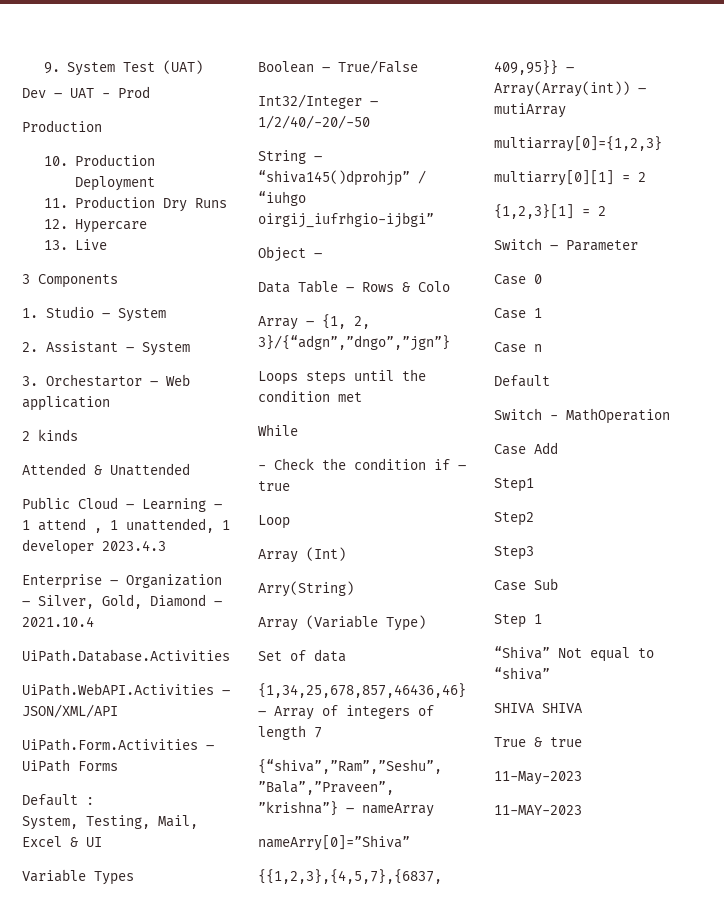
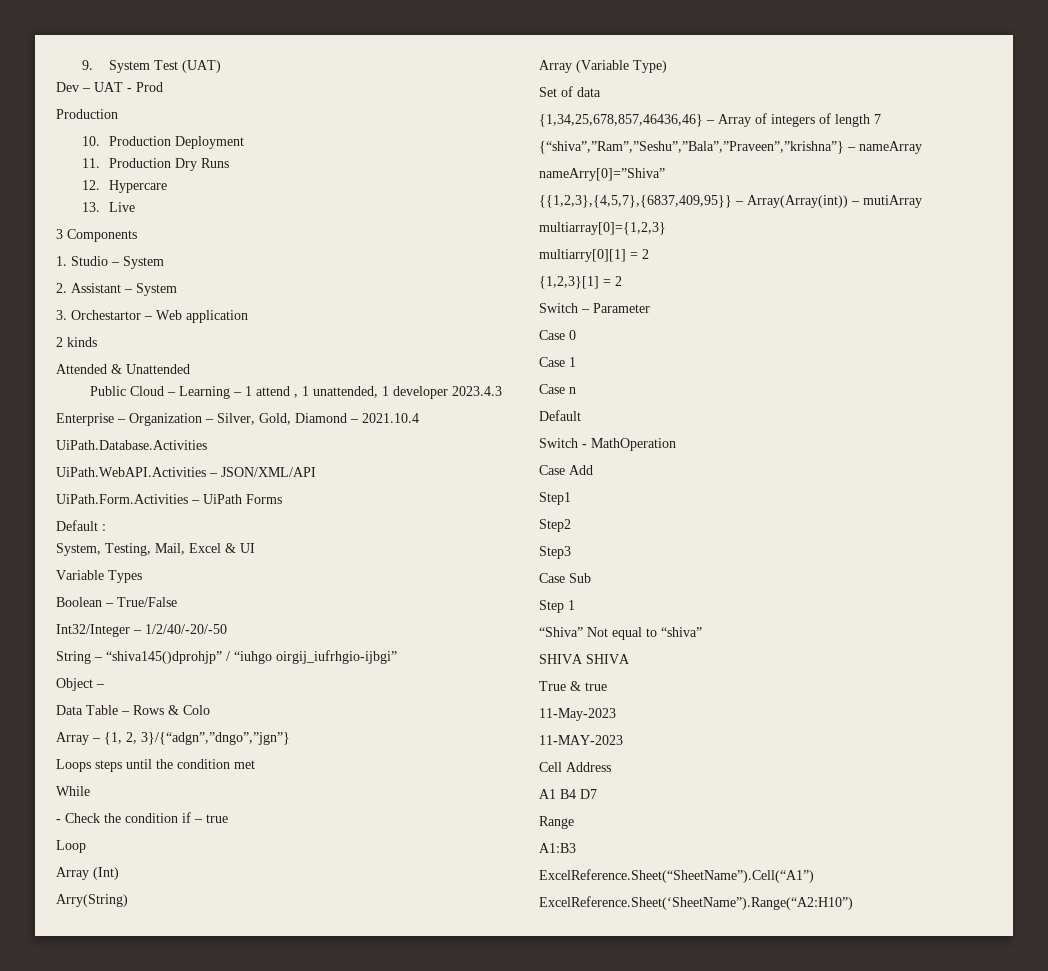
(582, 810) none -> [539,762,611,772] [539,789,597,799] [539,816,574,829] [539,843,576,853] [539,869,814,883] [539,896,853,910] // Cell Address // A1 B4 D7 // Range // A1:B3 // ExcelReference.Sheet(“SheetName”).Cell(“A1”) // ExcelReference.Sheet(‘SheetName”).Range(“A2:H10”)

